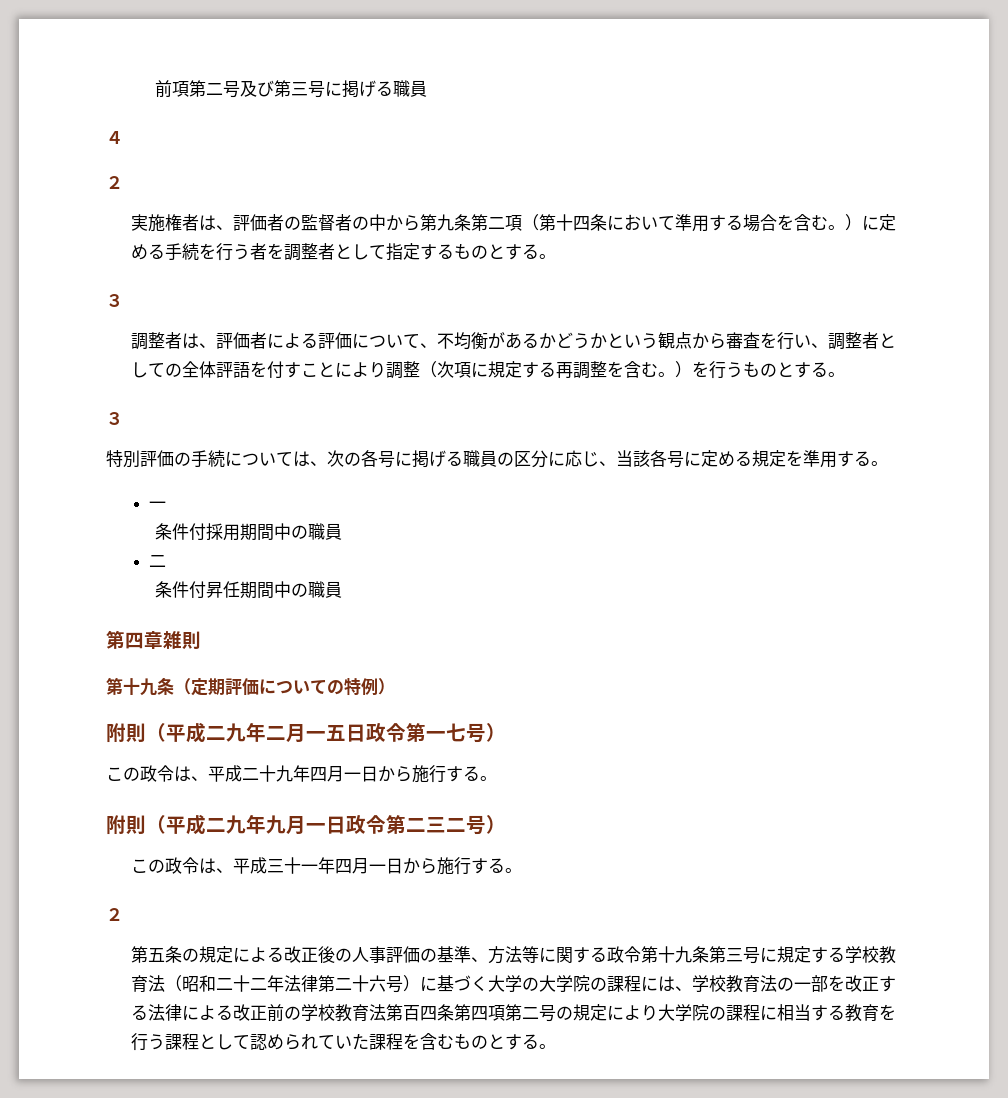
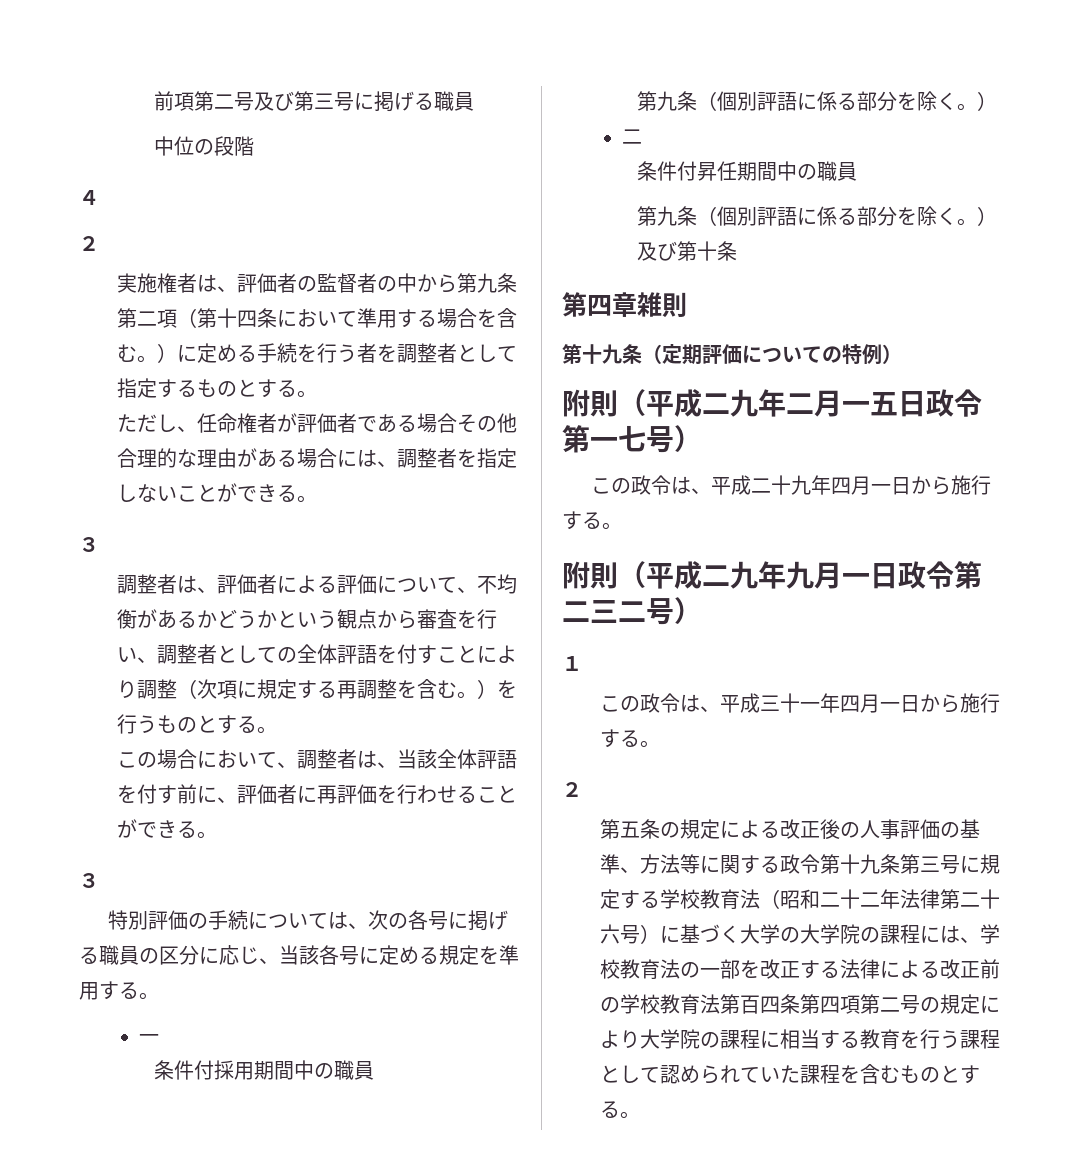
(428, 88) none -> [154,136,255,156] // 中位の段階
(556, 256) none -> [116,413,517,433] [116,448,517,468] [116,483,317,503] // ただし、任命権者が評価者である場合その他合理的な理由がある場合には、調整者を指定しないことができる。
(845, 374) none -> [116,749,517,769] [116,784,517,804] [116,819,217,839] // この場合において、調整者は、当該全体評語を付す前に、評価者に再評価を行わせることができる。
(343, 531) none -> [637,91,998,111] // 第九条（個別評語に係る部分を除く。）
(343, 589) none -> [637,206,998,226] [637,241,738,261] // 第九条（個別評語に係る部分を除く。）及び第十条
(506, 824) none -> [562,656,582,671] // １

